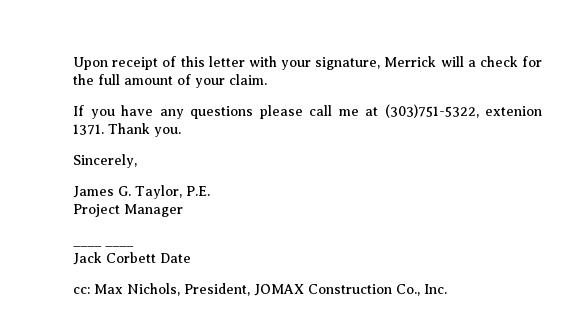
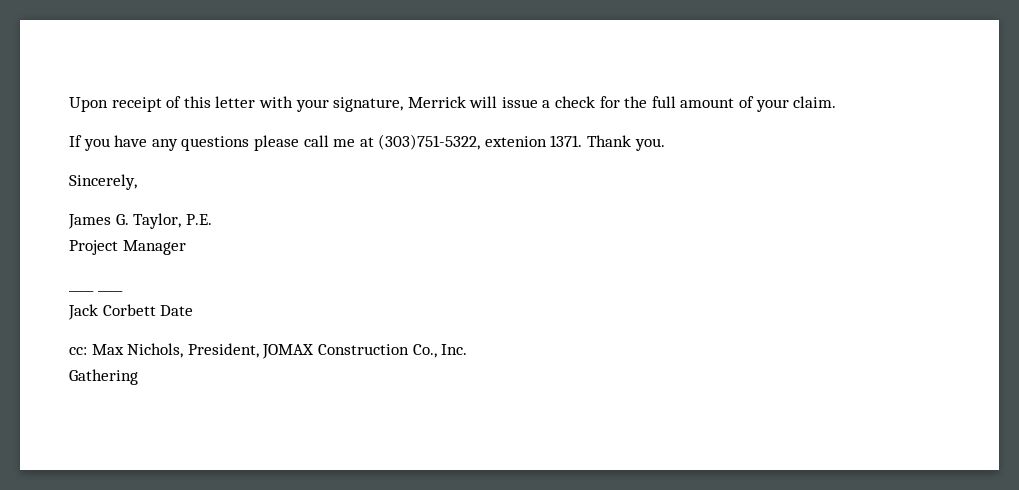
(464, 61) none -> [501,97,538,108] issue
(447, 289) none -> [69,369,138,385] // Gathering

